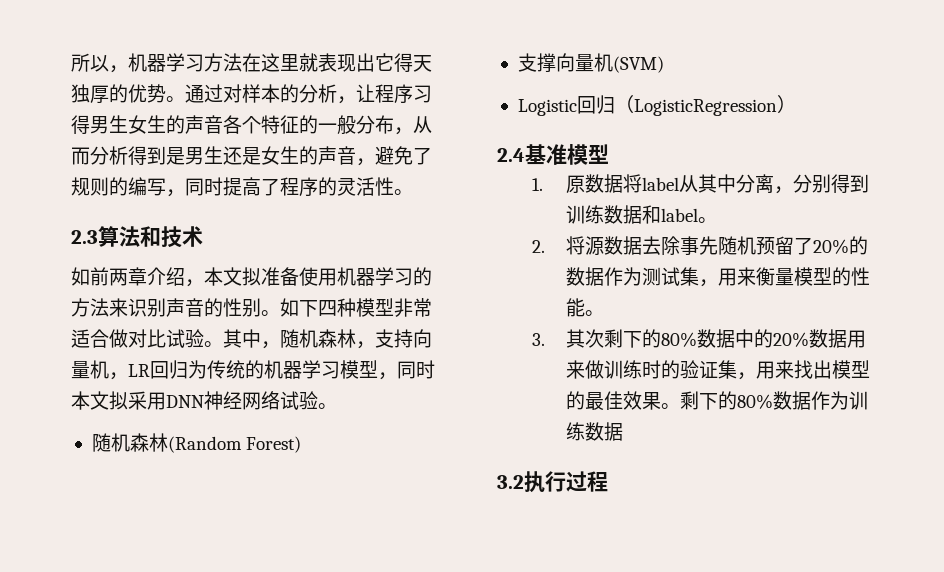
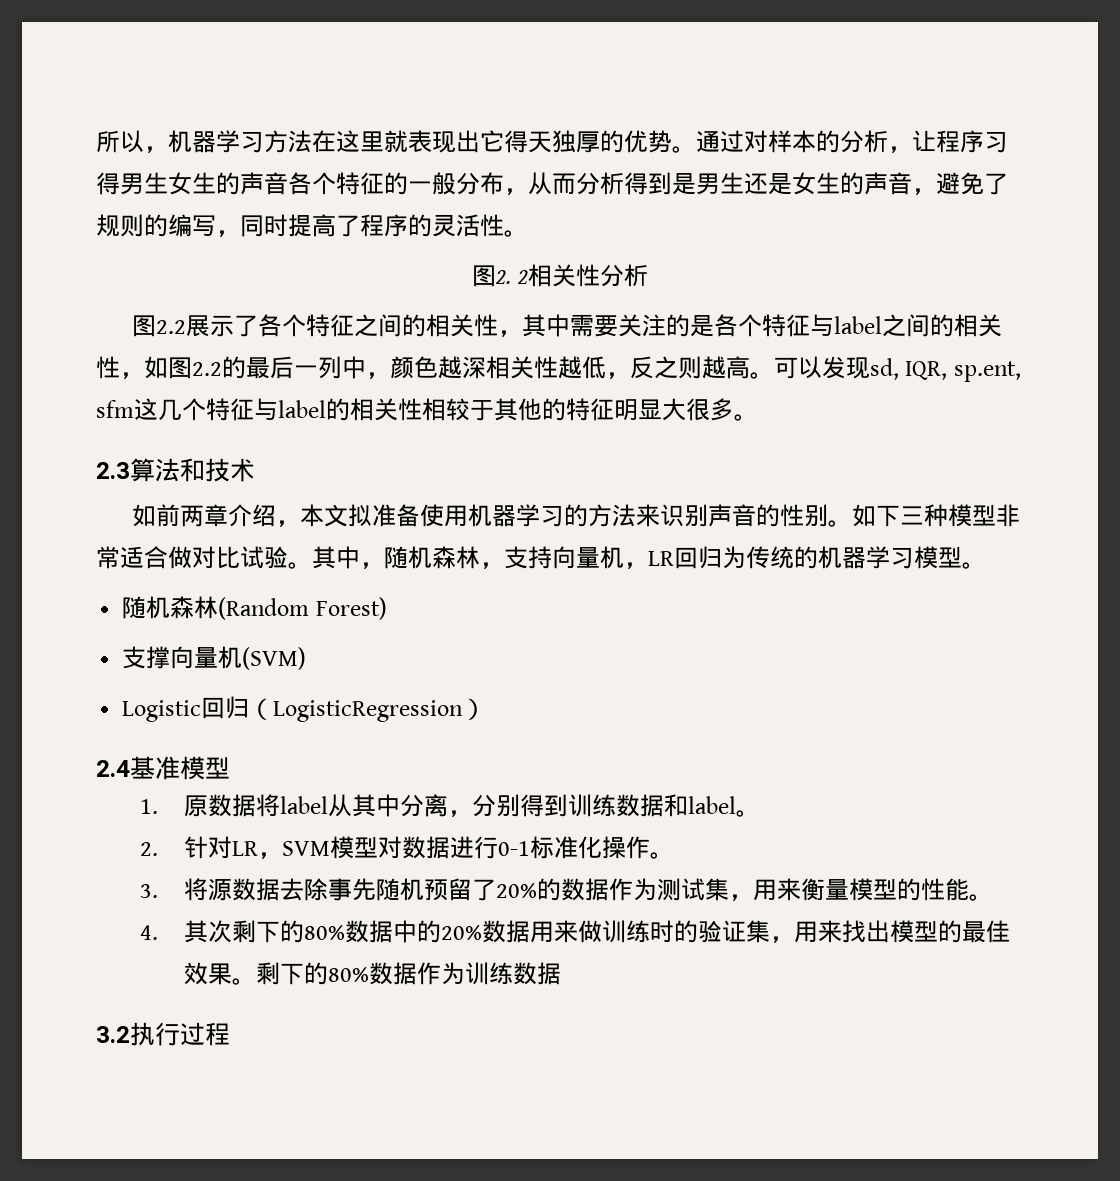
(413, 192) none -> [472,264,648,287] [131,314,1002,337] [96,356,1021,382] [96,398,758,421] // 图2. 2相关性分析 // 图2.2展示了各个特征之间的相关性，其中需要关注的是各个特征与label之间的相关性，如图2.2的最后一列中，颜色越深相关性越低，反之则越高。可以发现sd, IQR, sp.ent, sfm这几个特征与label的相关性相较于其他的特征明显大很多。
[318,300,337,316] 四 -> [899,506,924,525] 三
[378,360,435,380] [71,391,318,410] ，同时本文拟采用DNN神经网络试验 -> (962, 557) none
(545, 246) none -> [184,836,675,859] [140,884,159,898] 针对LR，SVM模型对数据进行0-1标准化操作。 // 3.
[531,333,545,346] 3. -> [140,925,159,940] 4.

